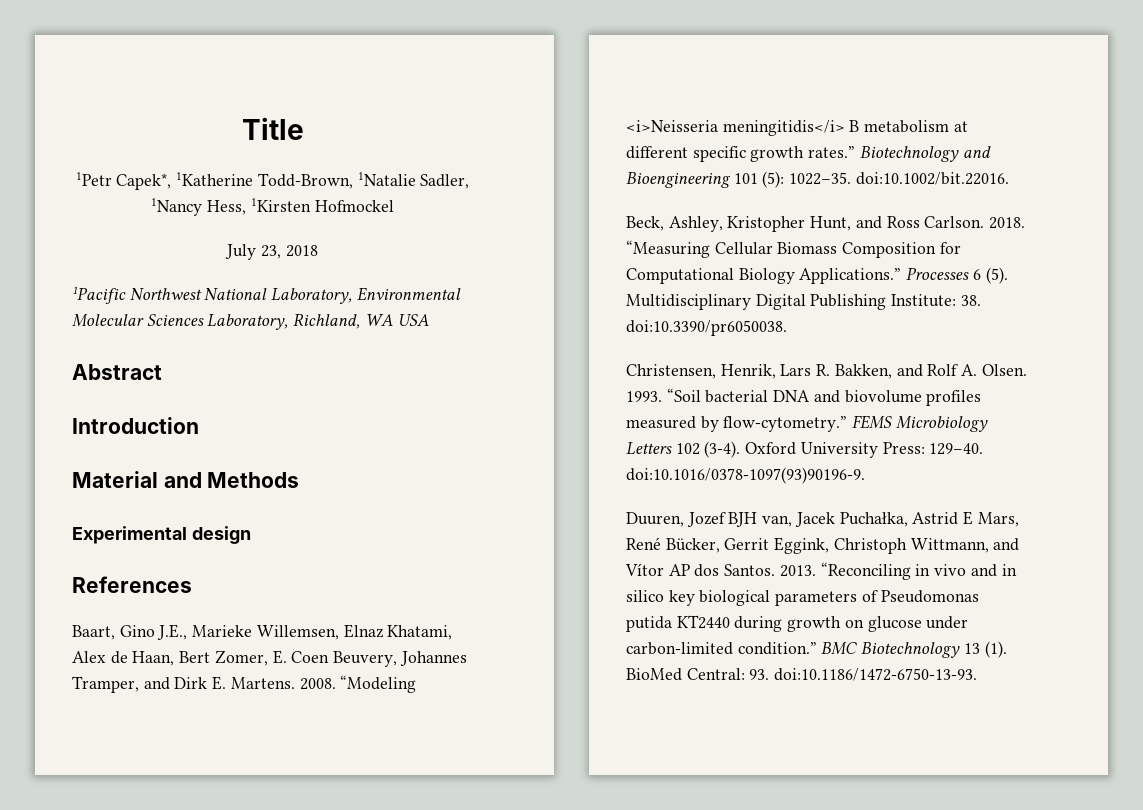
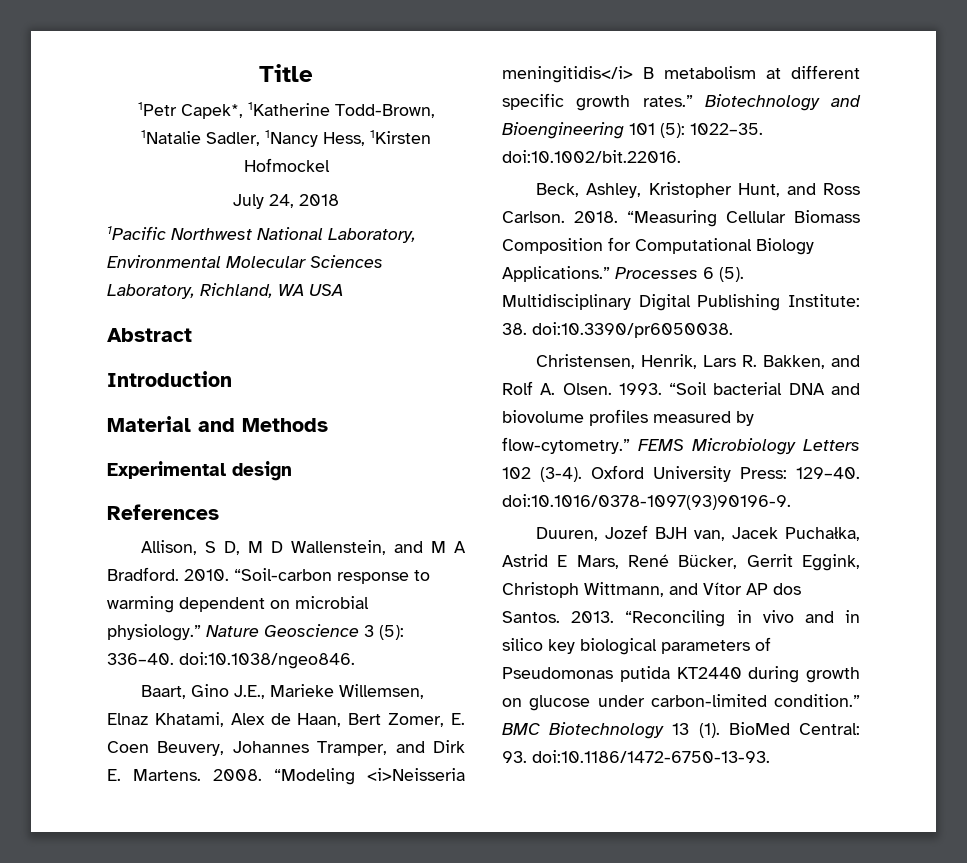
[261,245,281,259] 23, -> [269,194,294,208] 24,
(192, 584) none -> [141,540,466,555] [107,567,430,584] [107,596,369,613] [107,624,404,641] [107,652,355,669] // Allison, S D, M D Wallenstein, and M A Bradford. 2010. “Soil-carbon response to warming dependent on microbial physiology.” Nature Geoscience 3 (5): 336–40. doi:10.1038/ngeo846.

